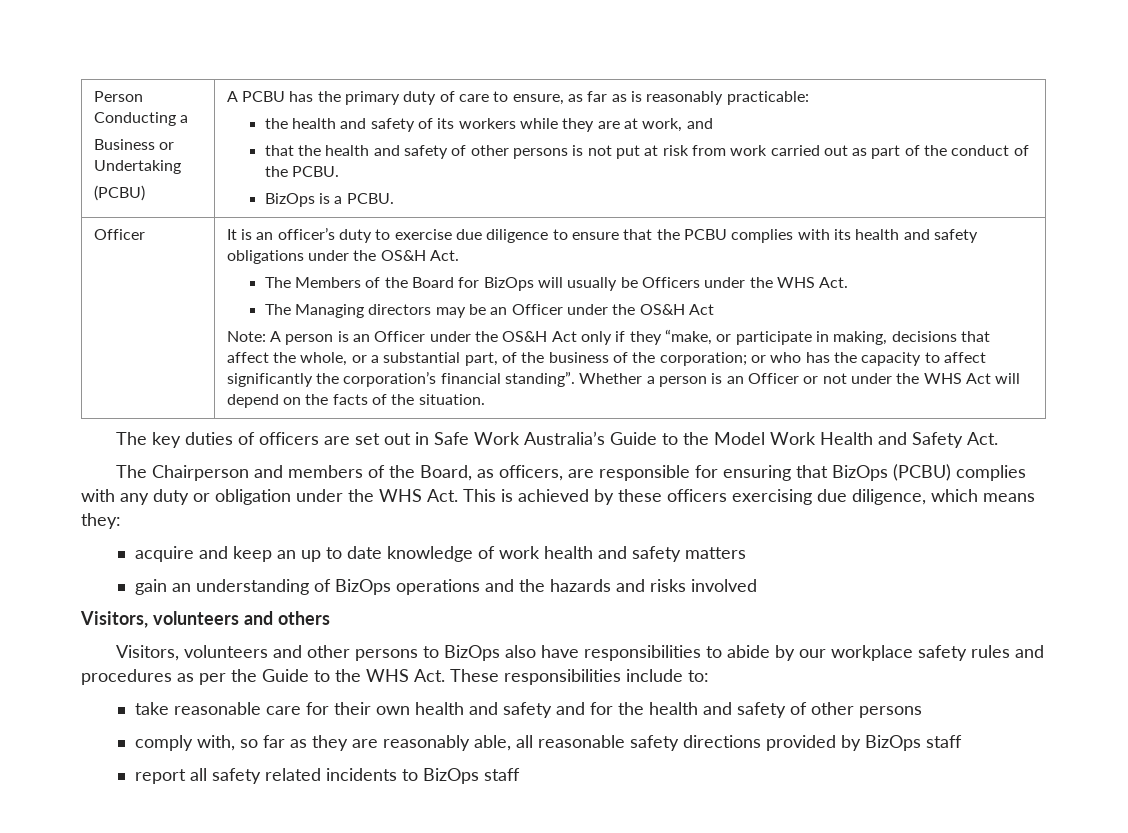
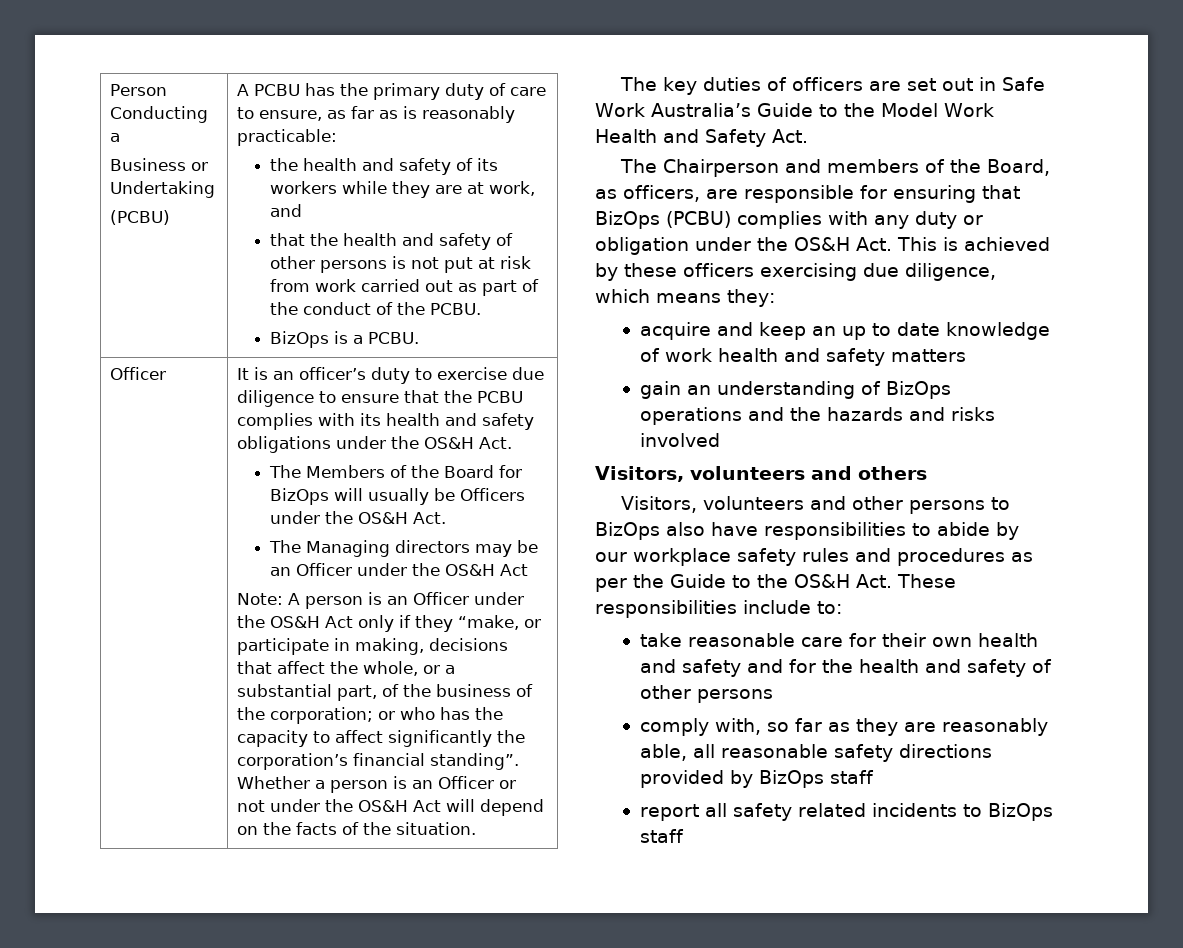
[776,277,815,288] WHS -> [358,512,409,524] OS&H
[923,373,962,384] WHS -> [358,800,409,812] OS&H
[379,489,422,502] WHS -> [794,237,850,251] OS&H
[366,669,409,682] WHS -> [794,574,850,588] OS&H

